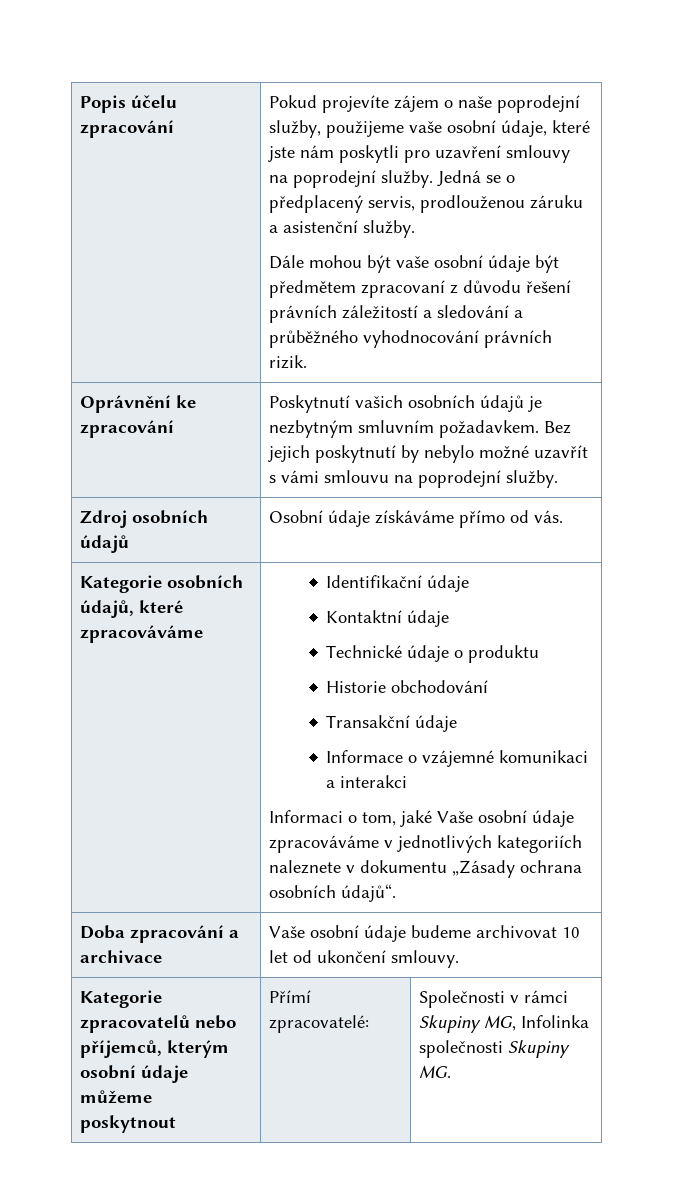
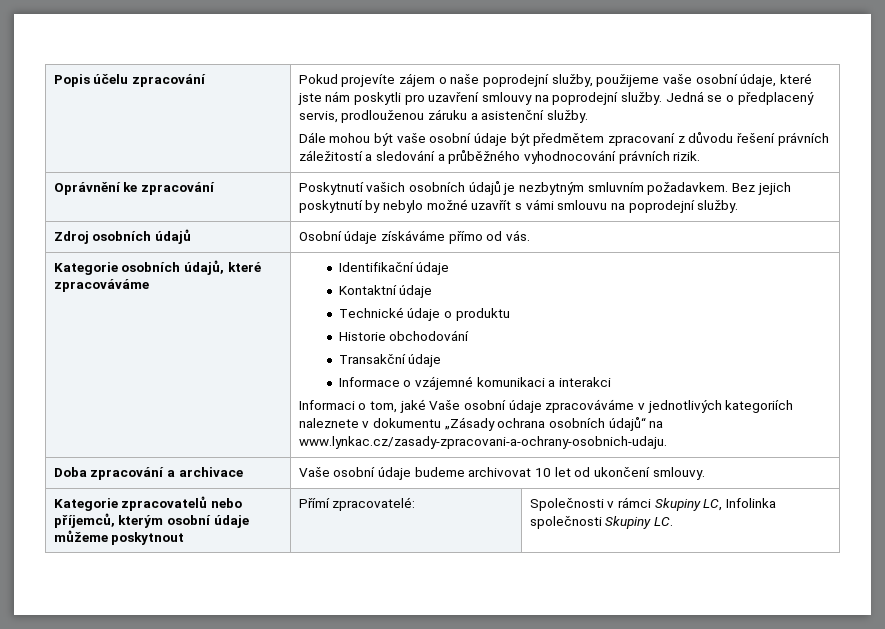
[341,884,397,902] údajů“. -> [608,417,664,431] [298,436,667,449] údajů“ na www.lynkac.cz/zasady-zpracovani-a-ochrany-osobnich-udaju.
[484,1015,517,1031] MG, -> [703,499,723,511] LC,
[419,1065,452,1078] MG. -> [654,517,674,526] LC.

